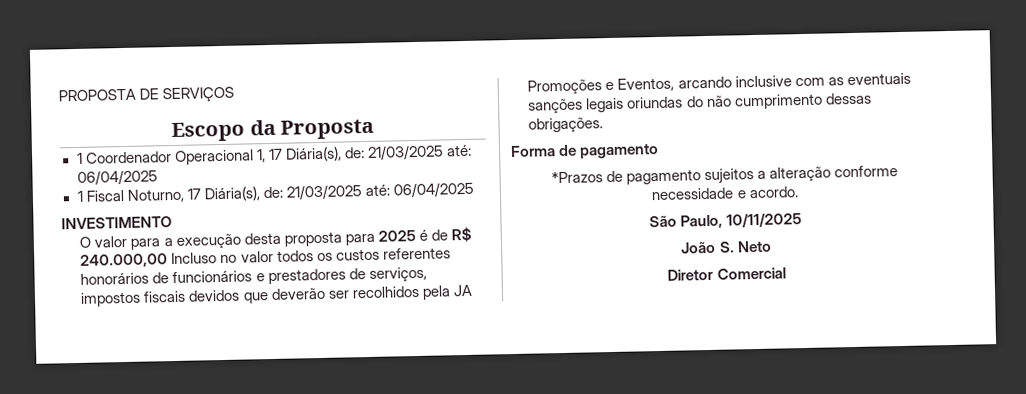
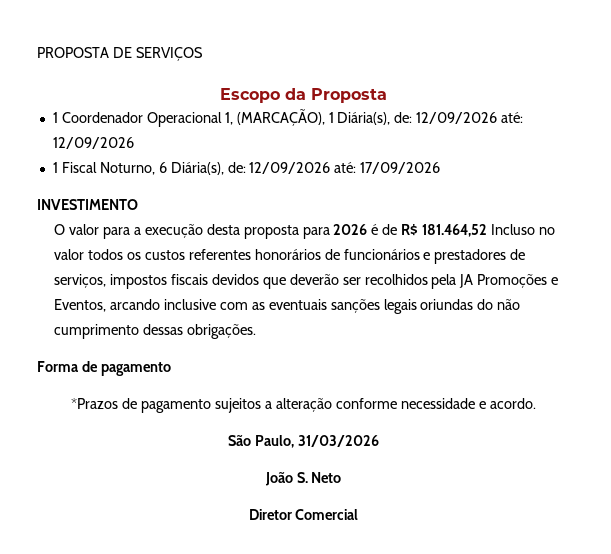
[267,144,472,162] [76,169,158,185] 17 Diária(s), de: 21/03/2025 até: 06/04/2025 -> [236,109,524,126] [52,137,134,149] (MARCAÇÃO), 1 Diária(s), de: 12/09/2026 até: 12/09/2026
[186,181,474,202] 17 Diária(s), de: 21/03/2025 até: 06/04/2025 -> [158,162,441,175] 6 Diária(s), de: 12/09/2026 até: 17/09/2026
[377,230,416,242] 2025 -> [333,224,368,235] 2026
[80,253,169,268] 240.000,00 -> [422,224,488,237] 181.464,52
[726,212,803,228] 10/11/2025 -> [297,435,379,447] 31/03/2026

